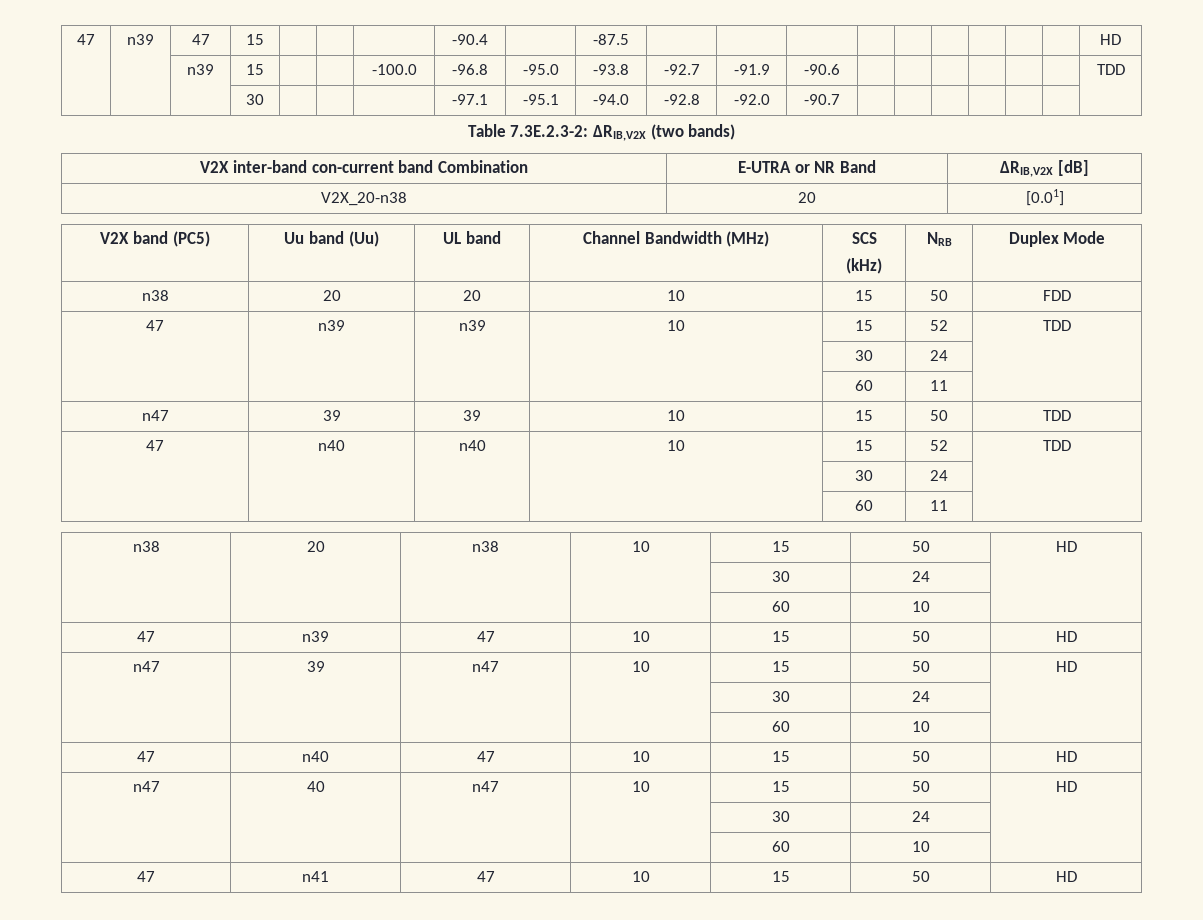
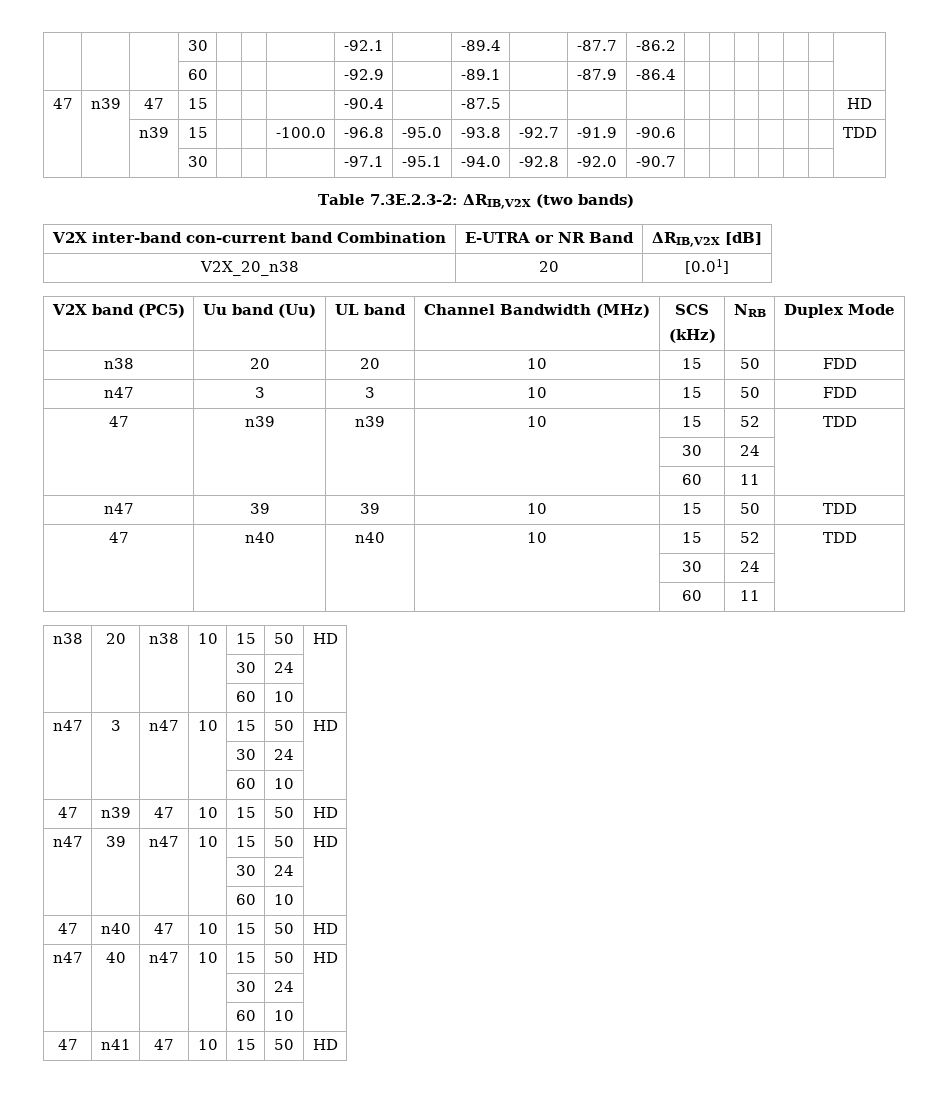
(77, 39) none -> [187,40,208,51] [343,40,384,51] [460,40,501,51] [577,40,618,51] [635,40,676,51] [187,69,208,80] [343,69,384,80] [460,69,501,80] [577,69,618,80] [635,69,676,80] | | | 30 | | | | -92.1 | | -89.4 | | -87.7 | -86.2 | | | | | | | // | | | 60 | | | | -92.9 | | -89.1 | | -87.9 | -86.4 | | | | | | | //
[321,192,407,206] V2X_20-n38 -> [199,261,299,276] V2X_20_n38
(1071, 295) none -> [103,387,134,398] [254,387,265,398] [365,387,375,398] [527,387,547,398] [682,387,703,398] [739,387,760,398] [822,387,857,398] // n47 | 3 | 3 | 10 | 15 | 50 | FDD
(930, 606) none -> [52,720,83,731] [110,720,121,731] [149,720,179,731] [197,720,218,731] [235,720,256,731] [274,720,294,731] [312,720,338,731] [235,749,256,760] [274,749,294,760] [235,778,256,789] [274,778,294,789] // n47 | 3 | n47 | 10 | 15 | 50 | HD // | | | | 30 | 24 | // | | | | 60 | 10 |

